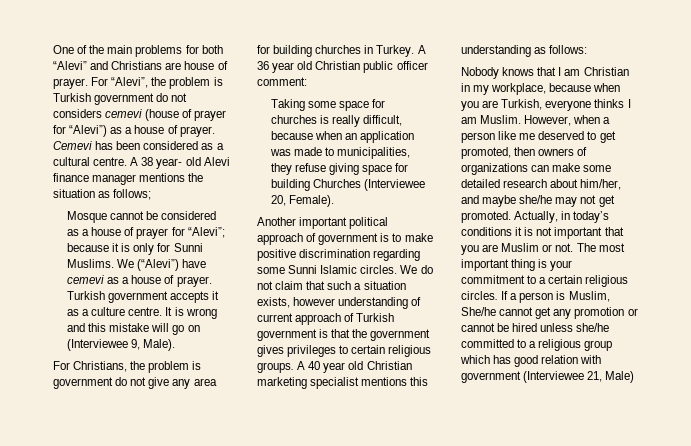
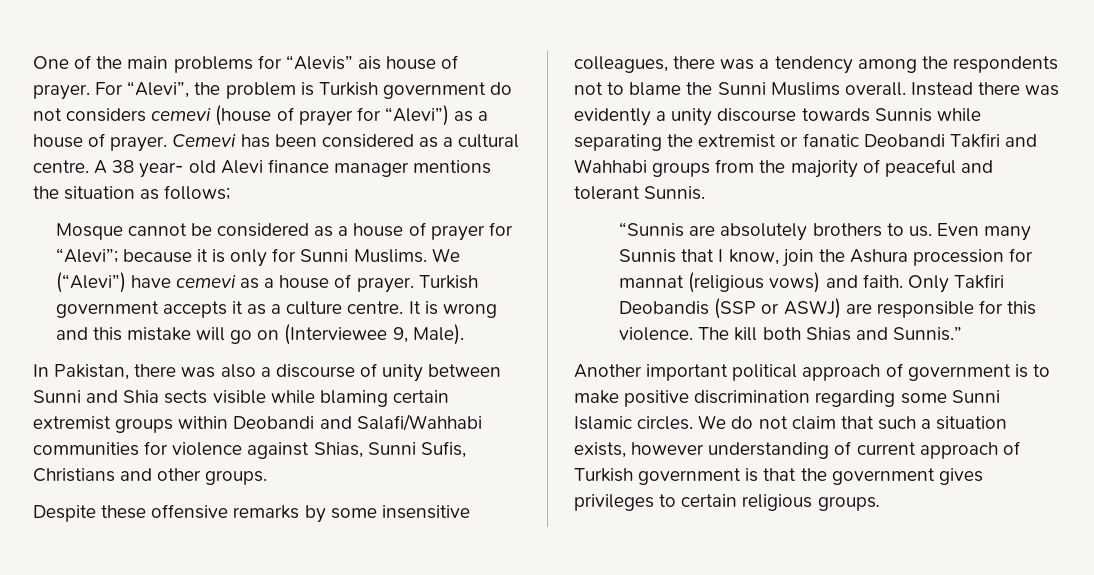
[201,45,223,54] [53,61,182,70] both “Alevi” and Christians are -> [285,55,381,70] “Alevis” ais
[53,361,202,373] [53,377,217,389] [257,45,426,57] [257,61,428,73] [257,77,307,86] [271,99,386,111] [271,115,403,127] [271,131,415,143] [270,147,411,159] [271,163,409,175] [271,179,426,191] [271,195,335,207] For Christians, the problem is government do not give any area for building churches in Turkey. A 36 year old Christian public officer comment: // Taking some space for churches is really difficult, because when an application was made to municipalities, they refuse giving space for building Churches (Interviewee 20, Female). -> [33,363,502,382] [33,390,449,407] [33,414,482,433] [33,441,466,459] [33,468,268,485] [33,504,470,523] [574,56,1058,74] [574,82,1060,96] [574,108,981,126] [574,133,1037,151] [574,159,993,178] [574,186,706,200] [619,222,1032,241] [619,248,1034,267] [619,272,1004,293] [619,298,1037,319] [619,326,962,341] In Pakistan, there was also a discourse of unity between Sunni and Shia sects visible while blaming certain extremist groups within Deobandi and Salafi/Wahhabi communities for violence against Shias, Sunni Sufis, Christians and other groups. // Despite these offensive remarks by some insensitive colleagues, there was a tendency among the respondents not to blame the Sunni Muslims overall. Instead there was evidently a unity discourse towards Sunnis while separating the extremist or fanatic Deobandi Takfiri and Wahhabi groups from the majority of peaceful and tolerant Sunnis. // “Sunnis are absolutely brothers to us. Even many Sunnis that I know, join the Ashura procession for mannat (religious vows) and faith. Only Takfiri Deobandis (SSP or ASWJ) are responsible for this violence. The kill both Shias and Sunnis.”
[297,361,412,373] [257,377,429,389] [461,45,588,57] [461,67,629,79] [461,83,621,95] [461,99,631,111] [461,115,611,126] [461,131,616,143] [461,147,588,159] [461,163,612,175] [461,179,622,190] [461,195,615,207] [461,211,610,223] [461,227,624,239] [461,243,625,255] [461,259,573,271] [461,275,629,287] [461,291,610,303] [461,307,638,319] [461,323,610,332] [461,339,613,351] [460,355,602,367] [461,371,635,383] A 40 year old Christian marketing specialist mentions this understanding as follows: // Nobody knows that I am Christian in my workplace, because when you are Turkish, everyone thinks I am Muslim. However, when a person like me deserved to get promoted, then owners of organizations can make some detailed research about him/her, and maybe she/he may not get promoted. Actually, in today’s conditions it is not important that you are Muslim or not. The most important thing is your commitment to a certain religious circles. If a person is Muslim, She/he cannot get any promotion or cannot be hired unless she/he committed to a religious group which has good relation with government (Interviewee 21, Male) -> (880, 503) none

